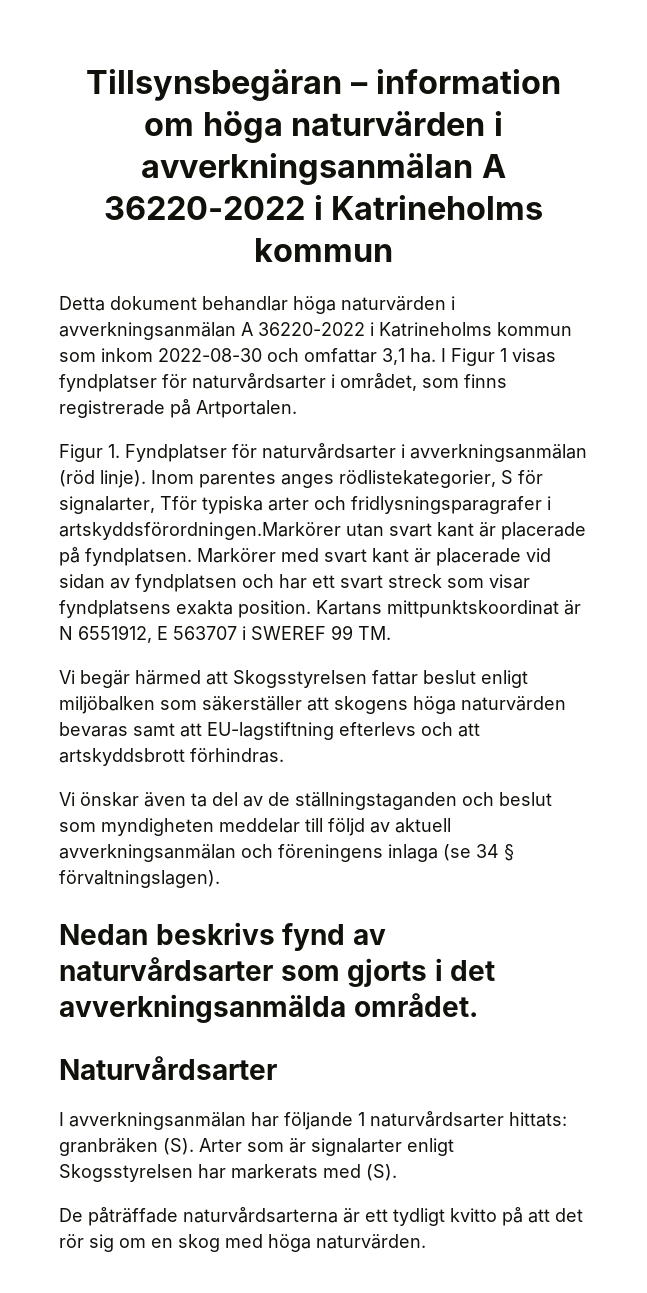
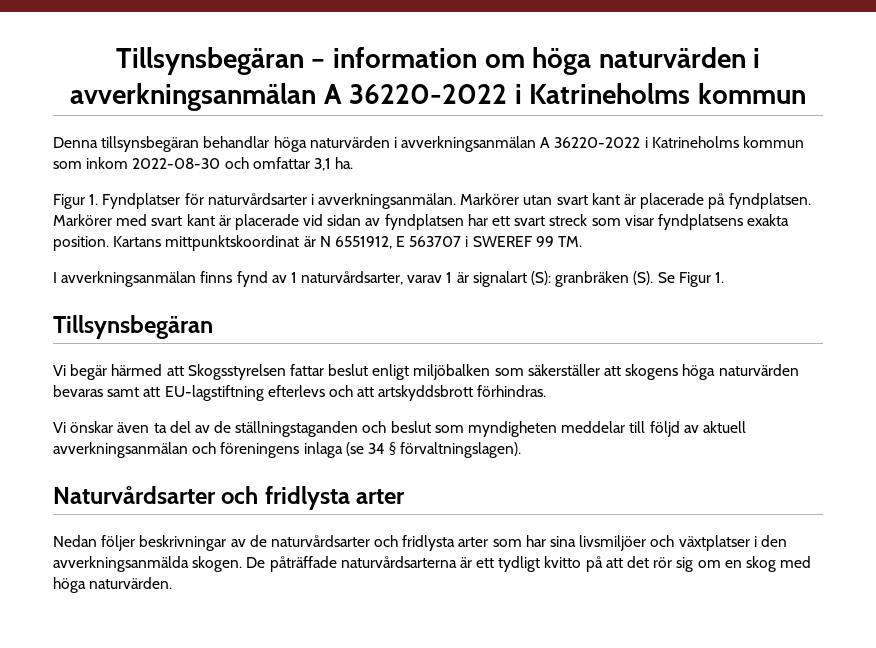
[59,296,197,311] Detta dokument -> [53,136,200,152] Denna tillsynsbegäran
[441,348,556,366] [59,373,507,392] [59,399,297,418] I Figur 1 visas fyndplatser för naturvårdsarter i området, som finns registrerade på Artportalen. -> (354, 163) none
[410,444,587,462] [59,470,543,488] [59,496,551,514] [59,522,341,540] avverkningsanmälan (röd linje). Inom parentes anges rödlistekategorier, S för signalarter, Tför typiska arter och fridlysningsparagrafer i artskyddsförordningen.Markörer -> [318,193,520,209] avverkningsanmälan. Markörer
[242,574,274,588] och -> (464, 222) none
(391, 633) none -> [53,271,724,287] [53,315,213,339] // I avverkningsanmälan finns fynd av 1 naturvårdsarter, varav 1 är signalart (S): granbräken (S). Se Figur 1. // Tillsynsbegäran
[59,922,386,951] [59,957,496,987] [59,993,478,1023] [59,1056,277,1080] [59,1111,567,1130] [59,1138,454,1156] [59,1164,397,1182] Nedan beskrivs fynd av naturvårdsarter som gjorts i det avverkningsanmälda området. // Naturvårdsarter // I avverkningsanmälan har följande 1 naturvårdsarter hittats: granbräken (S). Arter som är signalarter enligt Skogsstyrelsen har markerats med (S). // -> [53,486,406,510] [53,535,787,551] [53,556,243,572] Naturvårdsarter och fridlysta arter // Nedan följer beskrivningar av de naturvårdsarter och fridlysta arter som har sina livsmiljöer och växtplatser i den avverkningsanmälda skogen.

